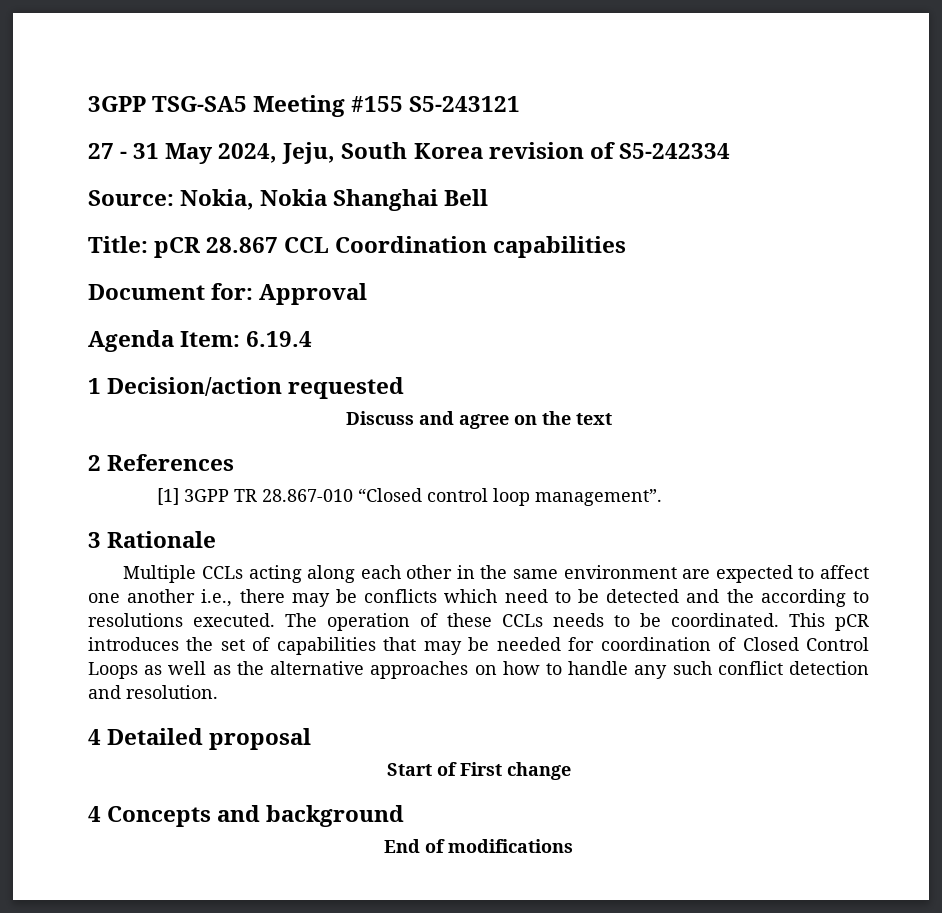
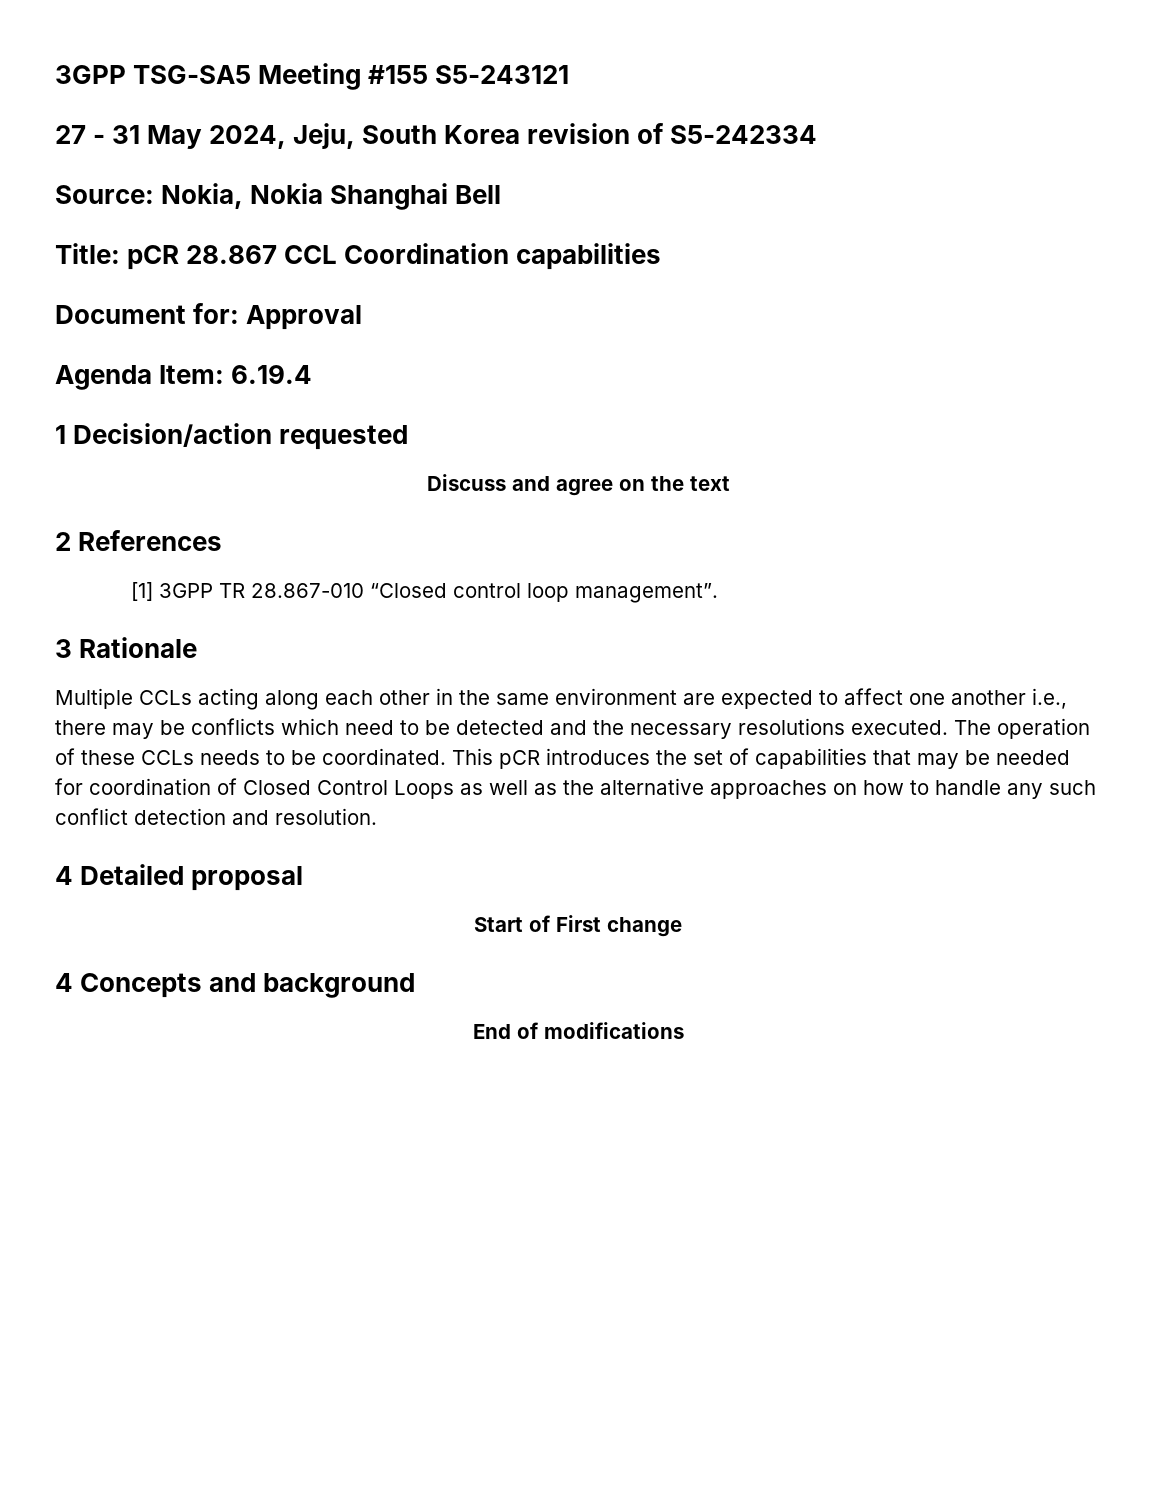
[760,589,870,607] according to -> [630,723,732,739] necessary

